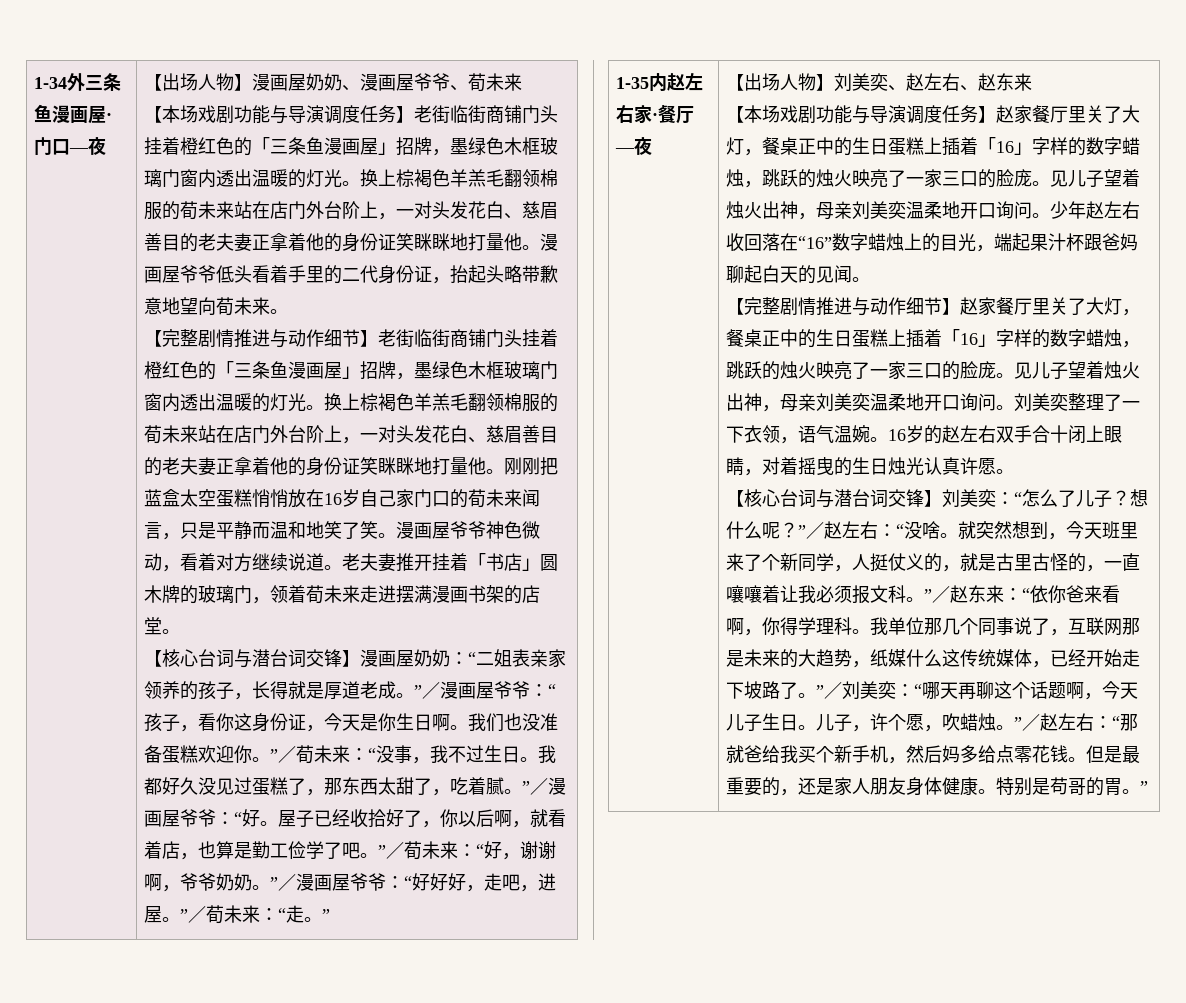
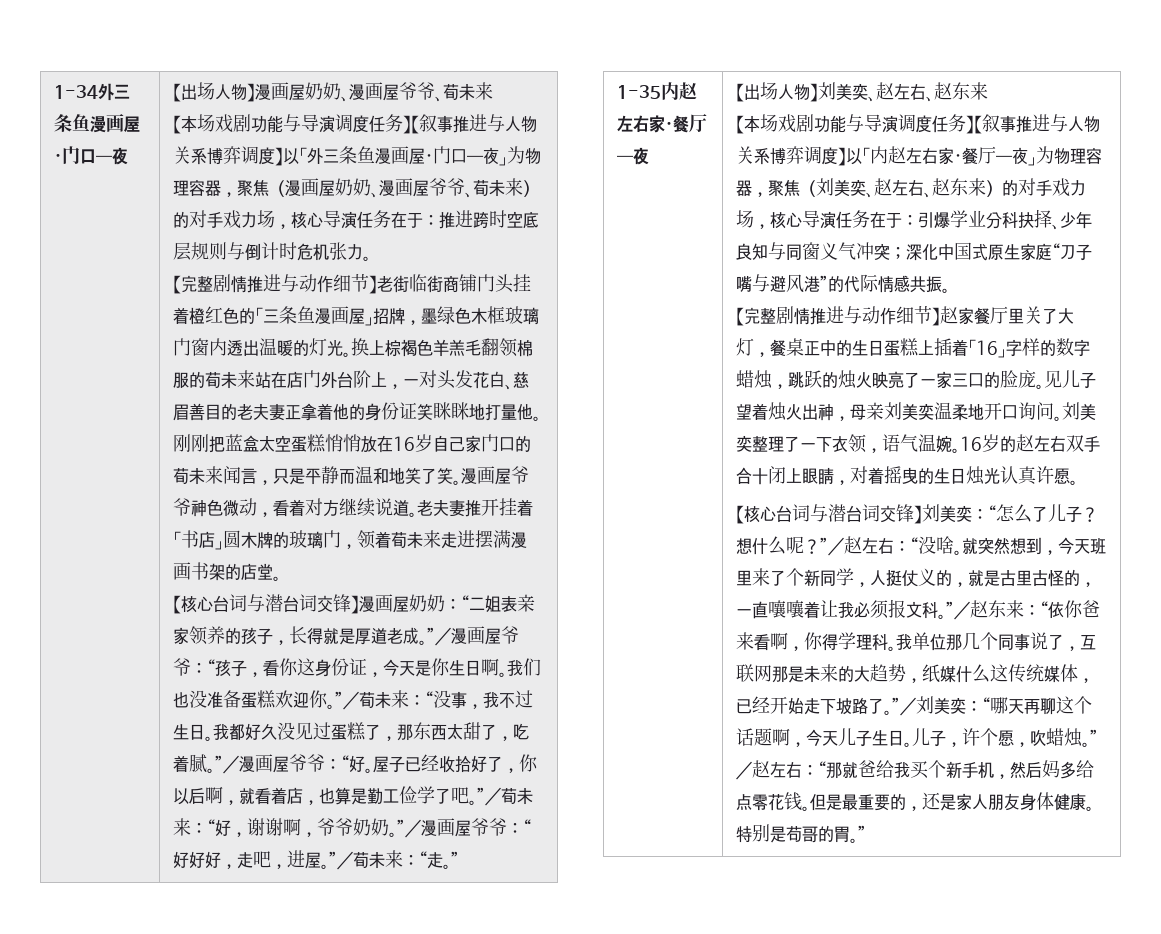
[413,105,558,123] [143,137,558,156] [143,169,558,188] [143,201,558,220] [143,233,558,252] [143,265,558,284] [143,297,270,316] 老街临街商铺门头挂着橙红色的「三条鱼漫画屋」招牌，墨绿色木框玻璃门窗内透出温暖的灯光。换上棕褐色羊羔毛翻领棉服的荀未来站在店门外台阶上，一对头发花白、慈眉善目的老夫妻正拿着他的身份证笑眯眯地打量他。漫画屋爷爷低头看着手里的二代身份证，抬起头略带歉意地望向荀未来 -> [410,114,537,134] [172,146,541,166] [172,178,539,198] [172,210,539,229] [172,242,363,261] 【叙事推进与人物关系博弈调度】以「外三条鱼漫画屋·门口—夜」为物理容器，聚焦（漫画屋奶奶、漫画屋爷爷、荀未来）的对手戏力场，核心导演任务在于：推进跨时空底层规则与倒计时危机张力
[995,105,1140,124] [725,137,1140,156] [725,169,1140,188] [725,201,1140,220] [725,233,1138,252] [725,265,852,284] 赵家餐厅里关了大灯，餐桌正中的生日蛋糕上插着「16」字样的数字蜡烛，跳跃的烛火映亮了一家三口的脸庞。见儿子望着烛火出神，母亲刘美奕温柔地开口询问。少年赵左右收回落在“16”数字蜡烛上的目光，端起果汁杯跟爸妈聊起白天的见闻 -> [973,114,1100,134] [735,146,1102,166] [735,178,1086,198] [735,209,1092,230] [735,242,1092,261] [735,274,942,293] 【叙事推进与人物关系博弈调度】以「内赵左右家·餐厅—夜」为物理容器，聚焦（刘美奕、赵左右、赵东来）的对手戏力场，核心导演任务在于：引爆学业分科抉择、少年良知与同窗义气冲突；深化中国式原生家庭“刀子嘴与避风港”的代际情感共振

